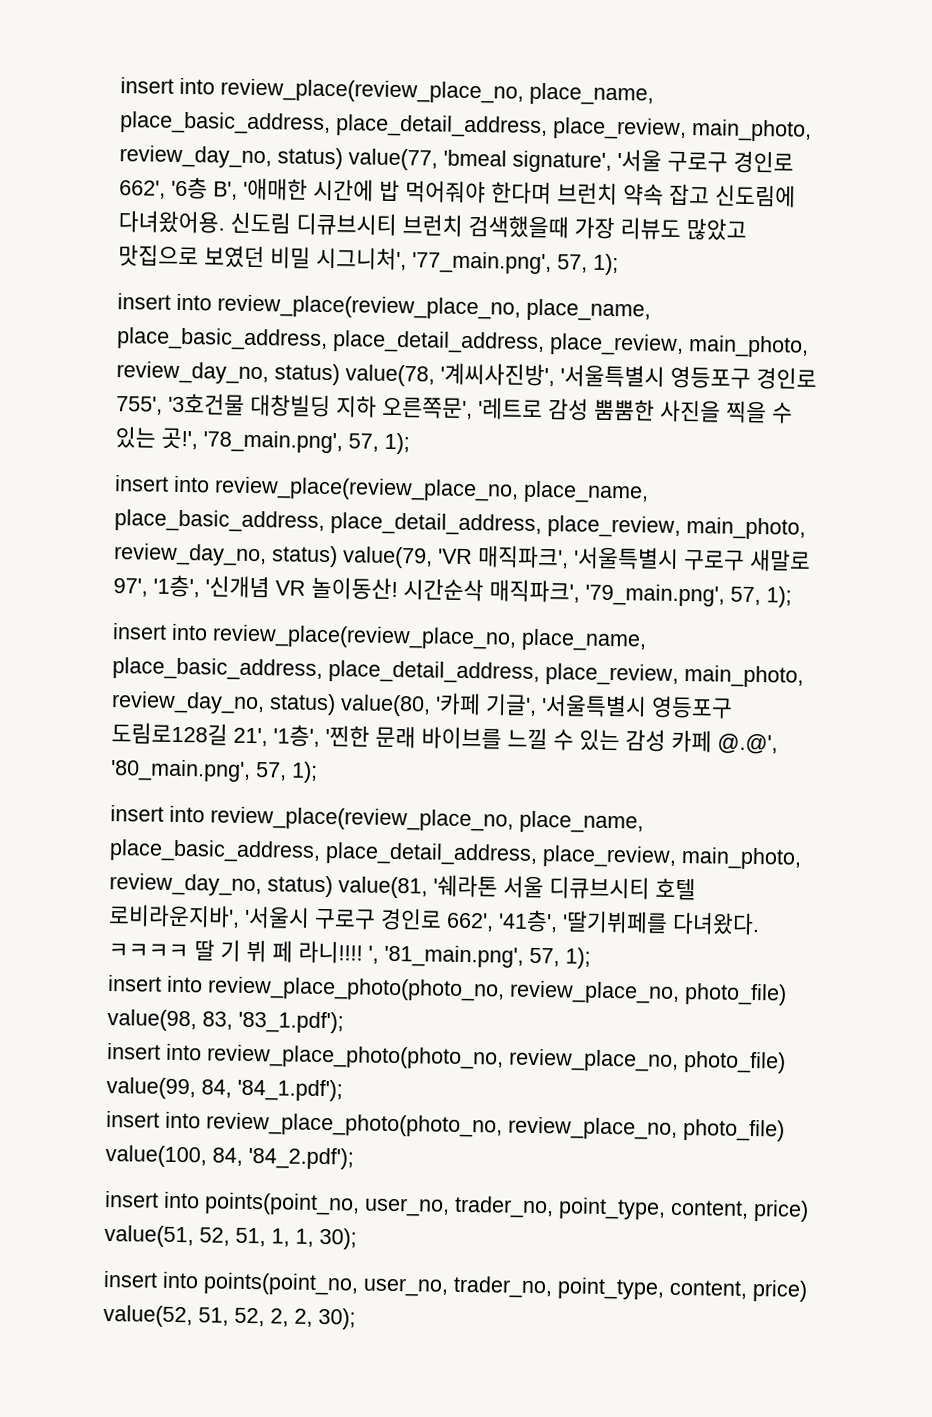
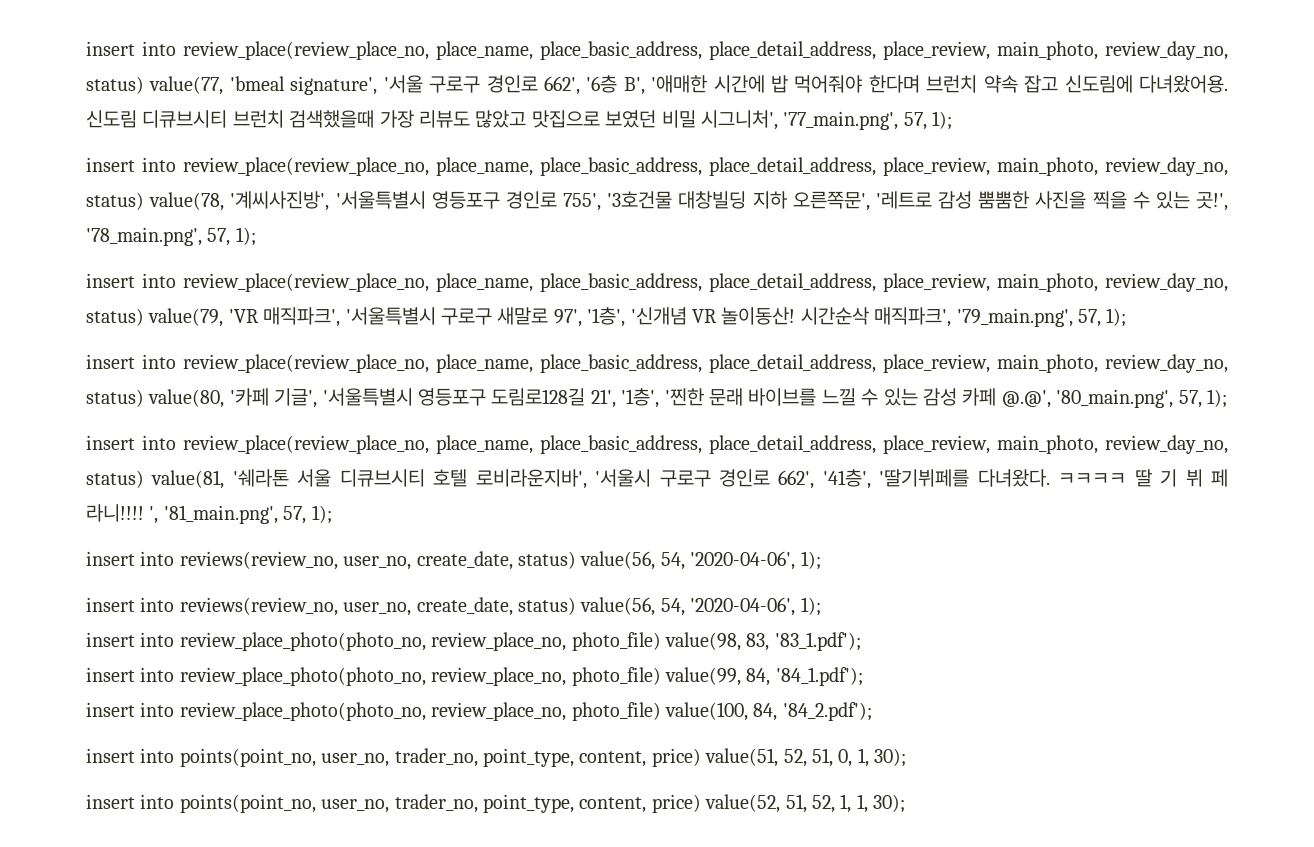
(591, 958) none -> [86,551,821,570] [86,597,821,616] // insert into reviews(review_no, user_no, create_date, status) value(56, 54, '2020-04-06', 1); // insert into reviews(review_no, user_no, create_date, status) value(56, 54, '2020-04-06', 1);
[271,1228,290,1247] 1, -> [838,749,853,767] 0,
[270,1308,313,1327] 2, 2, -> [840,794,868,813] 1, 1,

